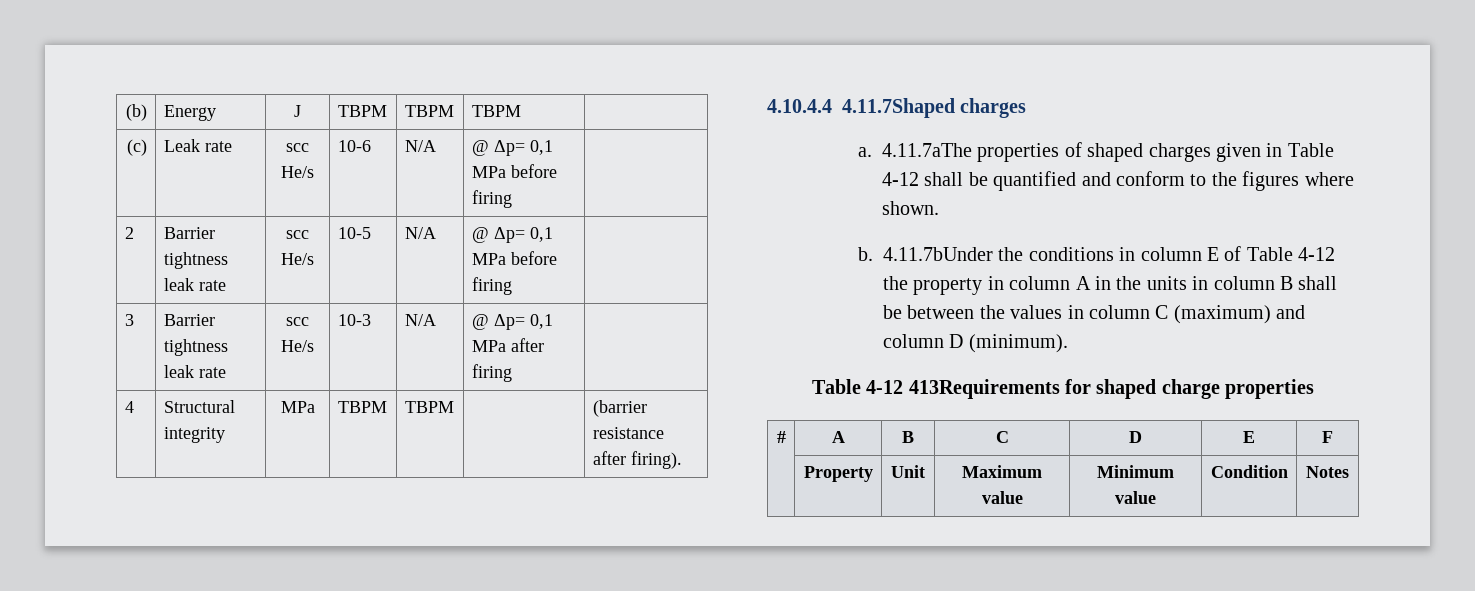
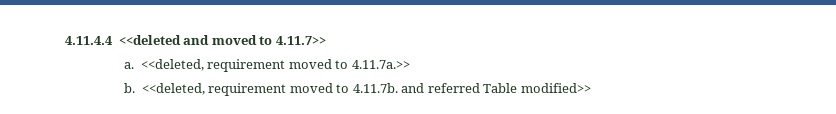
[126,104,148,121] [163,105,216,121] [294,105,301,117] [337,105,387,117] [404,105,454,117] [471,105,521,117] [127,139,148,156] [163,139,232,152] [286,143,309,152] [281,166,314,178] [337,140,371,152] [404,140,436,152] [471,140,553,156] [471,164,557,178] [471,190,512,208] [124,227,134,239] [163,227,215,239] [163,252,228,269] [163,278,226,291] [286,230,309,239] [281,253,314,265] [337,227,371,239] [404,227,436,239] [471,227,553,243] [471,251,557,265] [471,277,512,295] [124,314,134,326] [163,314,215,326] [163,339,228,356] [163,365,226,378] [286,317,309,326] [281,340,314,352] [337,314,371,326] [404,314,436,326] [471,314,553,330] [471,338,544,352] [471,364,512,382] [124,401,134,413] [163,400,235,413] [163,427,225,443] [280,401,315,413] [337,401,387,413] [404,401,454,413] [592,400,647,417] [592,427,664,439] [592,451,682,469] [767,98,1027,118] [857,142,1334,162] [881,171,1354,191] [881,201,939,215] [857,246,1336,261] [882,276,1338,295] [882,305,1306,324] [882,334,1068,353] [811,379,1315,399] [776,431,786,443] [831,431,845,443] [902,431,914,443] [995,431,1009,443] [1129,431,1142,443] [1243,431,1255,443] [1322,431,1333,443] [803,466,873,482] [891,465,925,478] [962,465,1042,478] [981,491,1023,504] [1097,465,1174,478] [1115,491,1156,504] [1210,465,1288,478] [1306,466,1349,478] (b) | Energy | J | TBPM | TBPM | TBPM | // (c) | Leak rate | scc He/s | 10-6 | N/A | @ Δp= 0,1 MPa before firing | // 2 | Barrier tightness leak rate | scc He/s | 10-5 | N/A | @ Δp= 0,1 MPa before firing | // 3 | Barrier tightness leak rate | scc He/s | 10-3 | N/A | @ Δp= 0,1 MPa after firing | // 4 | Structural integrity | MPa | TBPM | TBPM | | (barrier resistance after firing). // 4.10.4.4 4.11.7Shaped charges // a. 4.11.7aThe properties of shaped charges given in Table 4-12 shall be quantified and conform to the figures where shown. // b. 4.11.7bUnder the conditions in column E of Table 4-12 the property in column A in the units in column B shall be between the values in column C (maximum) and column D (minimum). // Table 4-12 413Requirements for shaped charge properties // # | A | B | C | D | E | F // | Property | Unit | Maximum value | Minimum value | Condition | Notes -> [65,35,326,45] [124,59,410,72] [124,83,591,96] 4.11.4.4 <<deleted and moved to 4.11.7>> // a. <<deleted, requirement moved to 4.11.7a.>> // b. <<deleted, requirement moved to 4.11.7b. and referred Table modified>>

